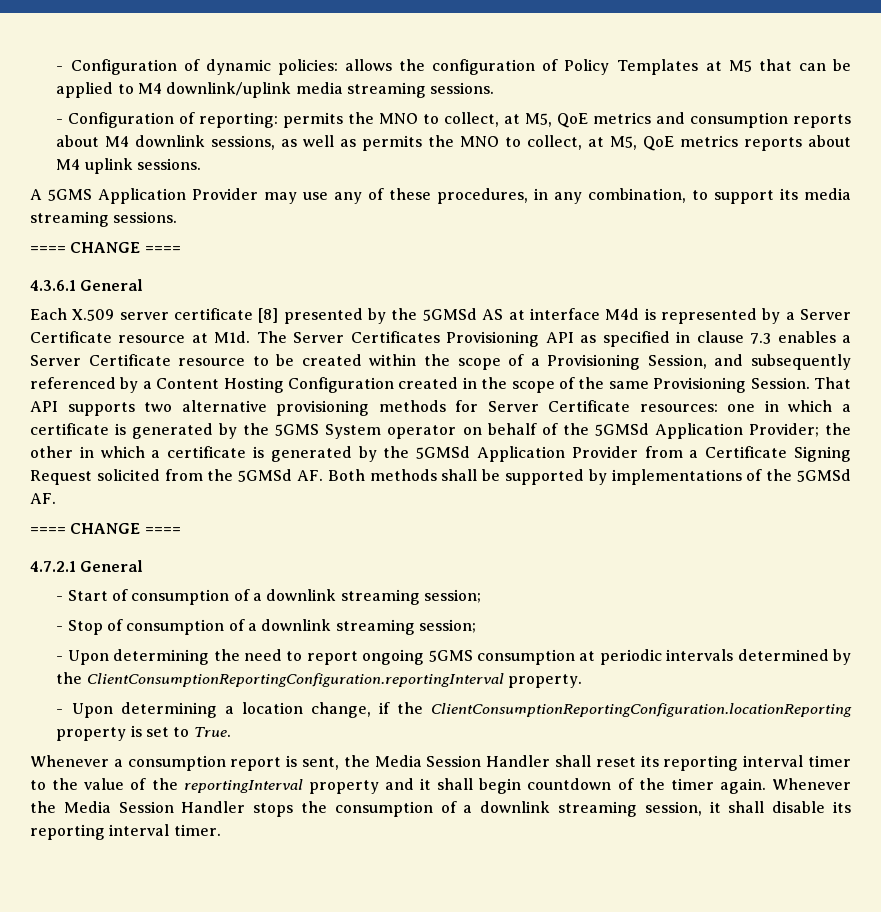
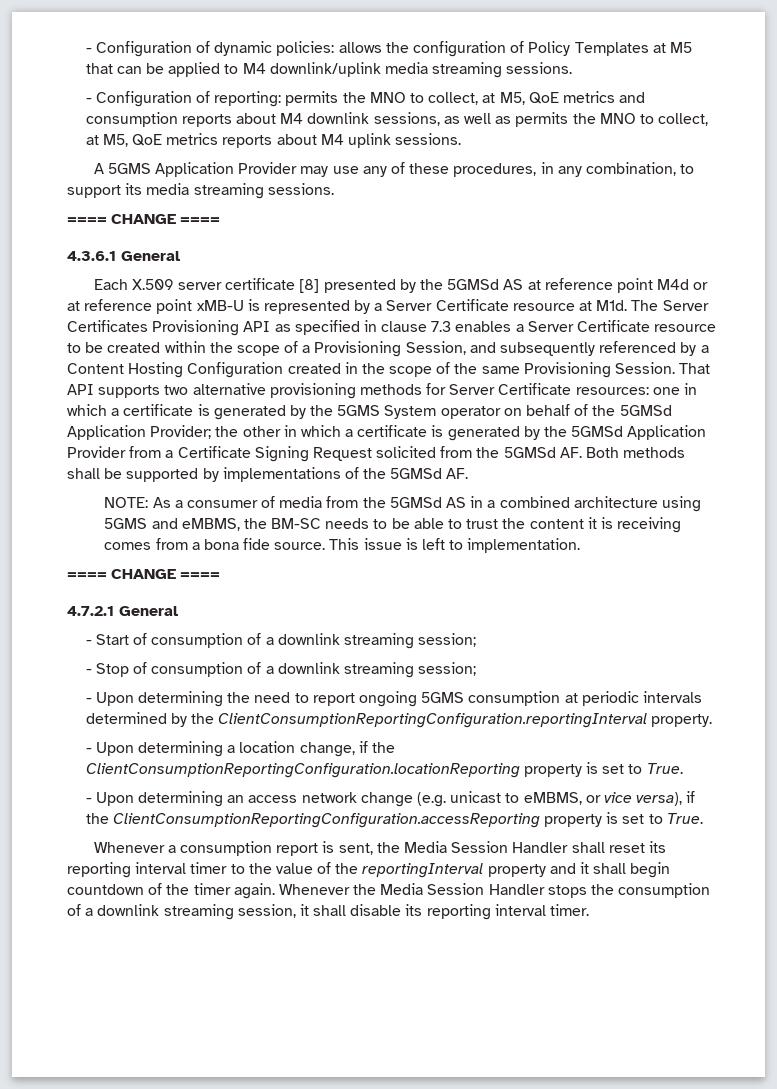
[529,308,640,320] interface M4d -> [544,278,709,293] [67,299,244,314] reference point M4d or at reference point xMB-U
(56, 498) none -> [104,496,701,512] [104,517,682,533] [104,538,581,553] // NOTE: As a consumer of media from the 5GMSd AS in a combined architecture using 5GMS and eMBMS, the BM-SC needs to be able to trust the content it is receiving comes from a bona fide source. This issue is left to implementation.
(231, 732) none -> [85,791,696,807] [85,812,703,828] // - Upon determining an access network change (e.g. unicast to eMBMS, or vice versa), if the ClientConsumptionReportingConfiguration.accessReporting property is set to True.

